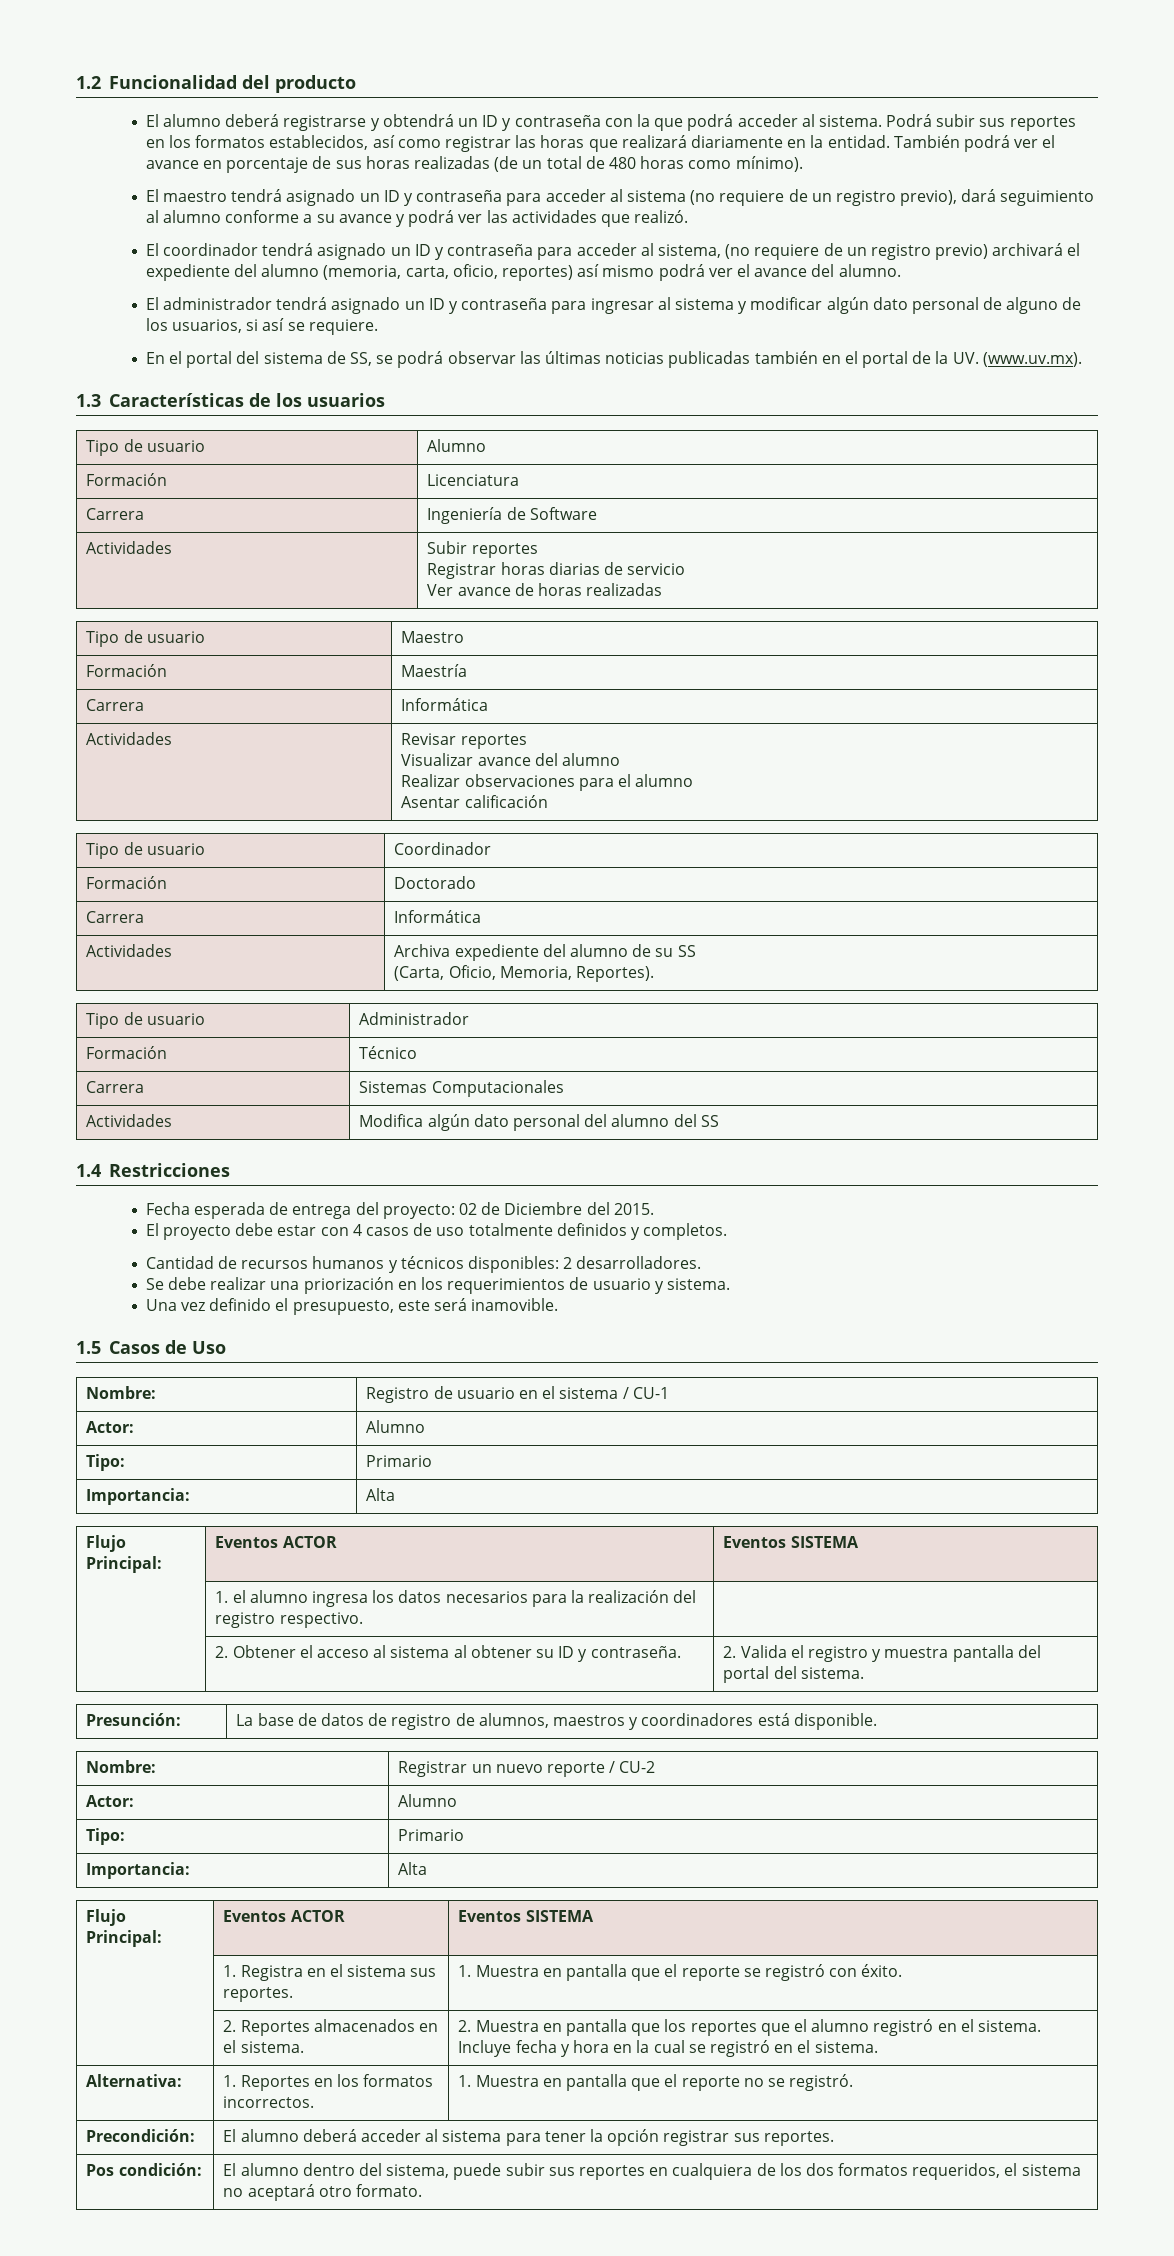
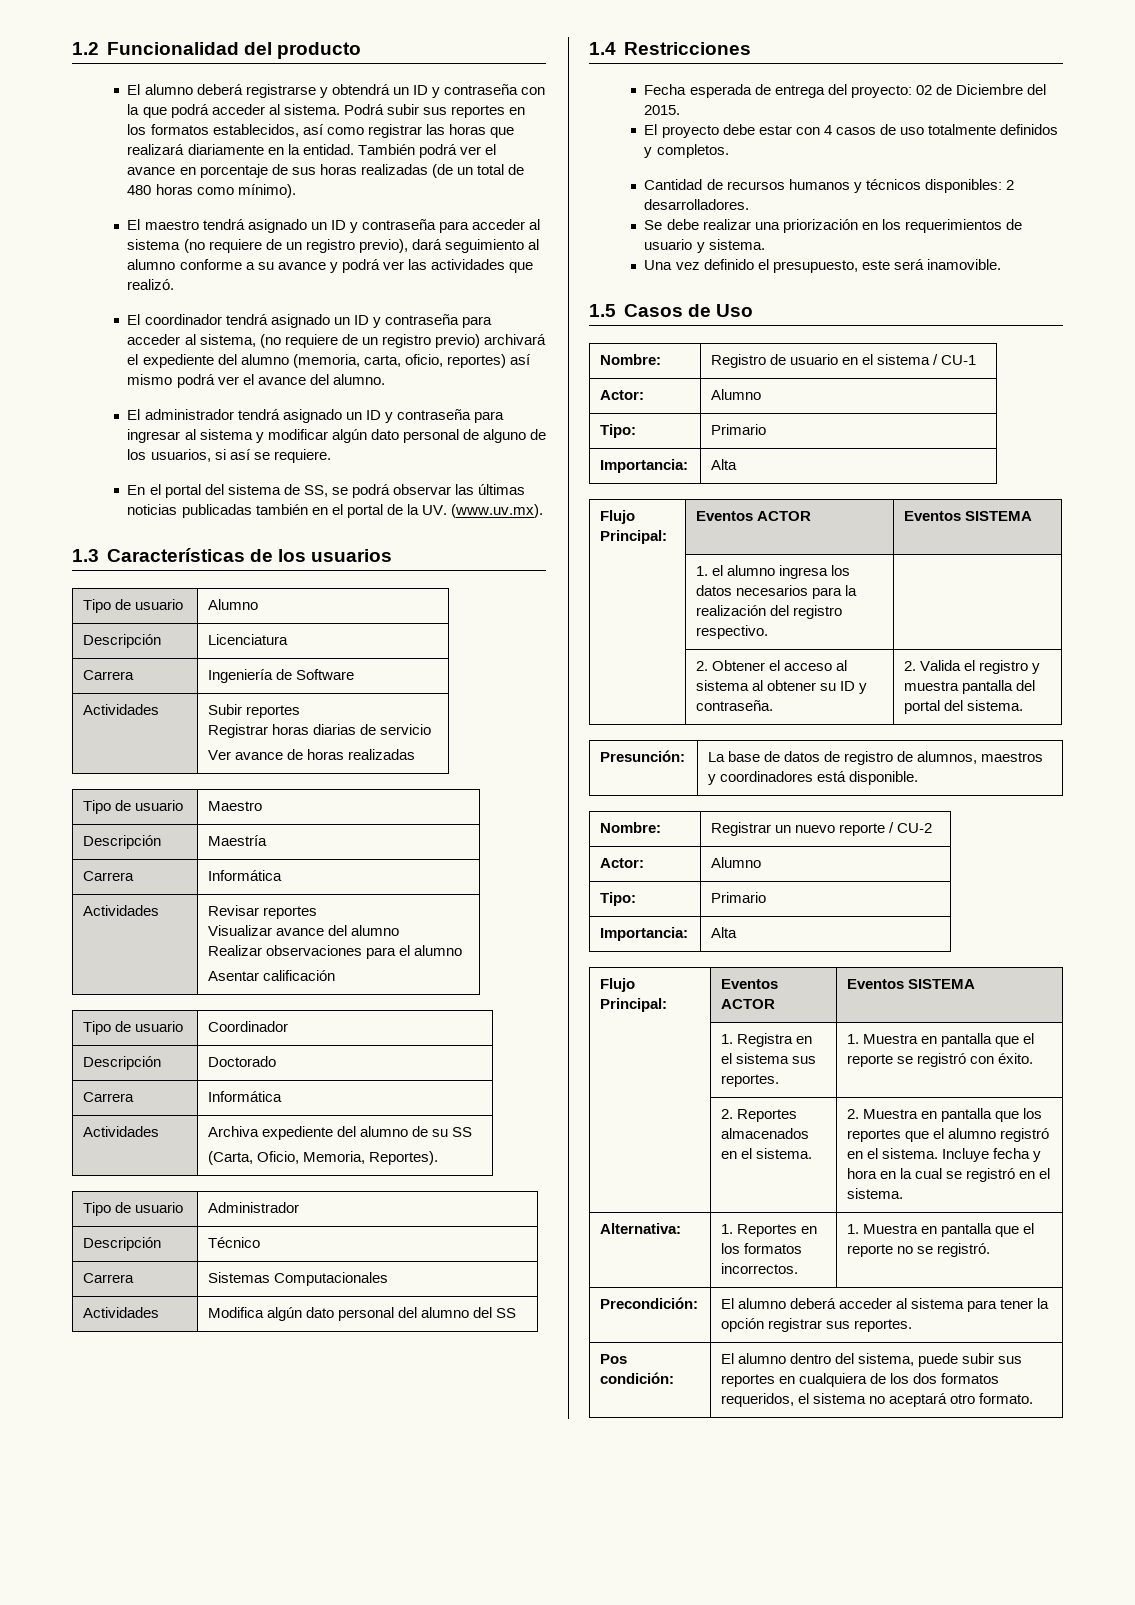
[86,473,168,486] Formación -> [83,634,162,648] Descripción
[86,664,168,677] Formación -> [83,835,162,849] Descripción
[86,876,168,889] Formación -> [83,1056,162,1070] Descripción
[86,1046,168,1059] Formación -> [83,1237,162,1251] Descripción

